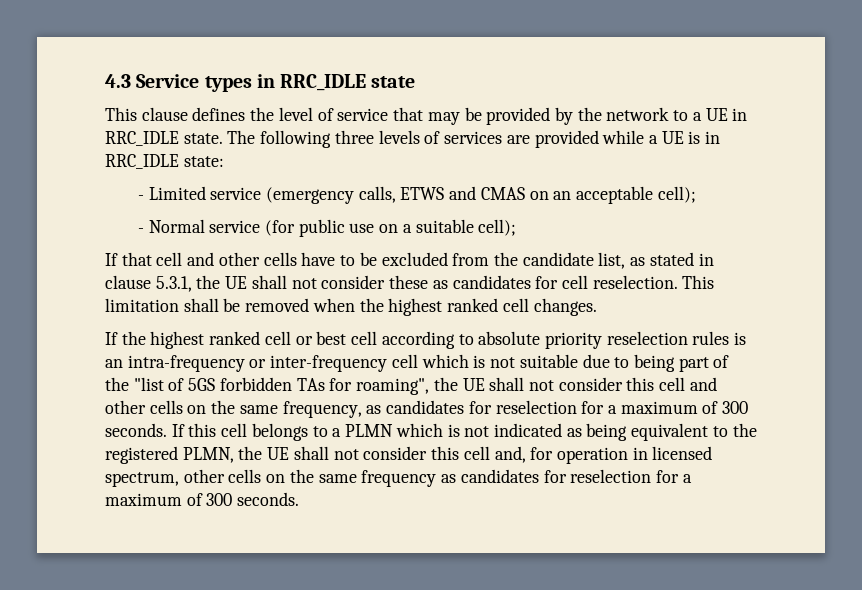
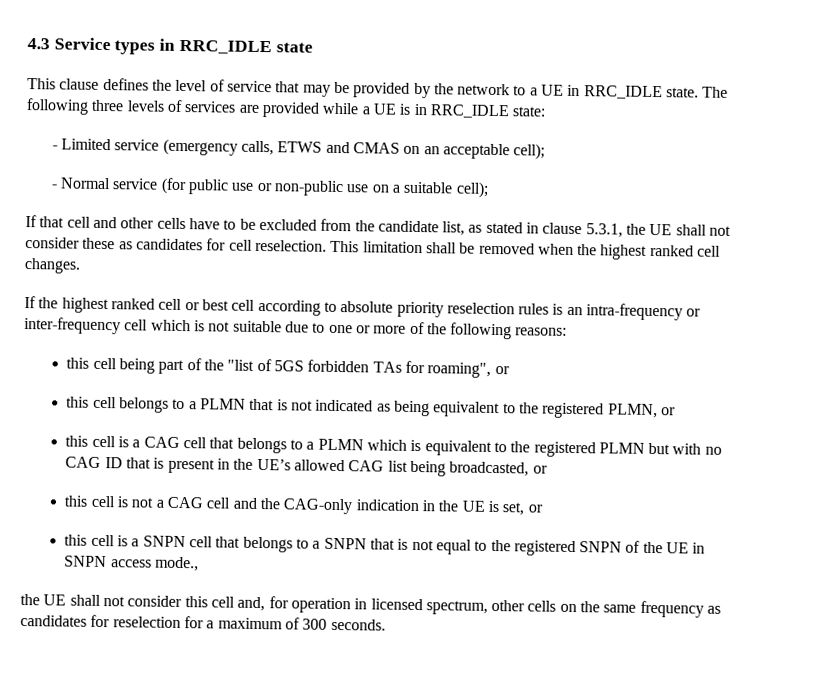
(375, 228) none -> [256,180,370,197] or non-public use
(630, 362) none -> [328,321,568,340] [66,357,117,370] one or more of the following reasons: // this cell
[433,377,717,391] [105,400,749,418] [105,423,185,437] the UE shall not consider this cell and other cells on the same frequency, as candidates for reselection for a maximum of 300 seconds. If -> [494,365,510,375] or //
[395,423,443,437] which -> [249,398,275,411] that
(234, 455) none -> [660,407,676,416] [65,435,722,458] [65,456,548,477] [64,495,543,516] [64,534,706,557] [64,555,200,572] or // this cell is a CAG cell that belongs to a PLMN which is equivalent to the registered PLMN but with no CAG ID that is present in the UE’s allowed CAG list being broadcasted, or // this cell is not a CAG cell and the CAG-only indication in the UE is set, or // this cell is a SNPN cell that belongs to a SNPN that is not equal to the registered SNPN of the UE in SNPN access mode., //

